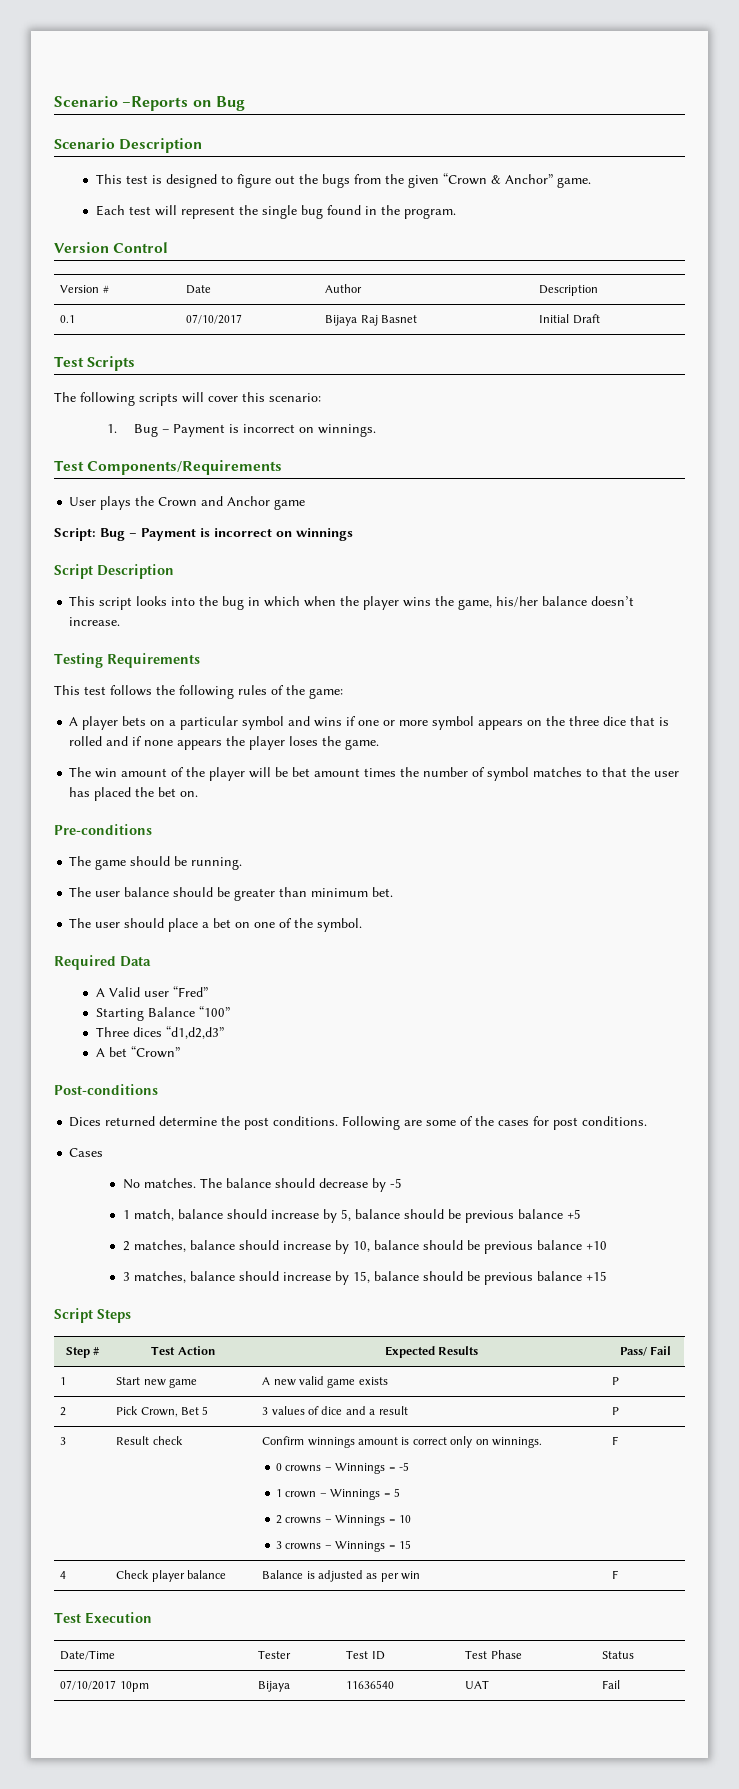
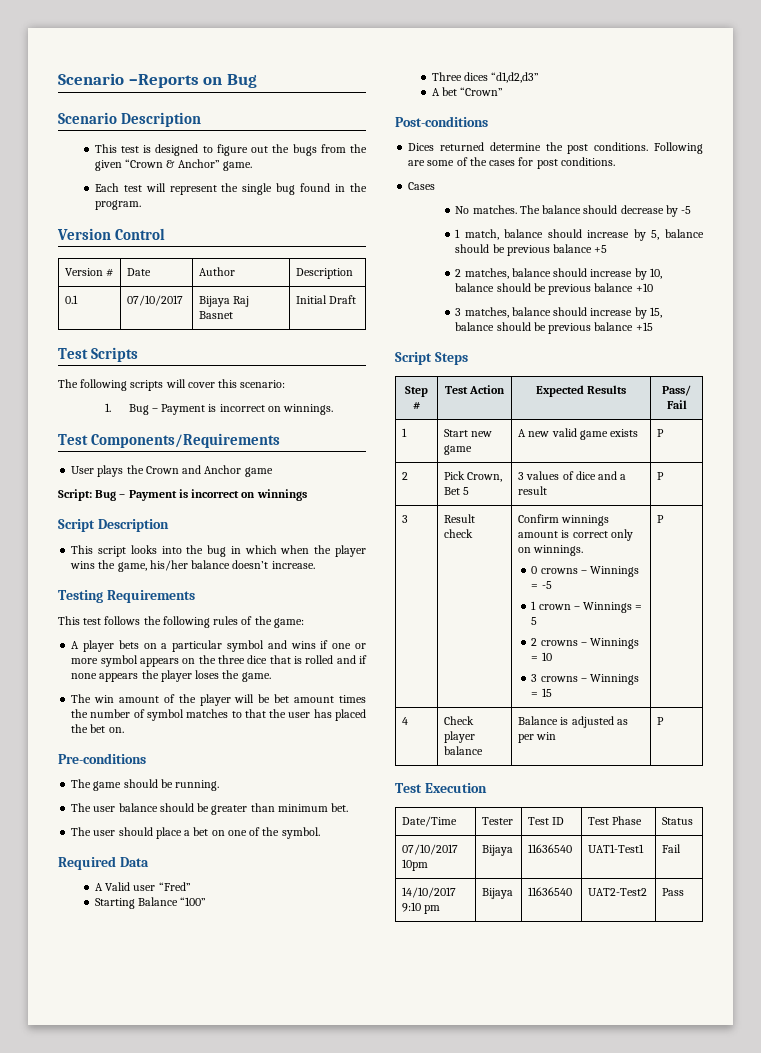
[612,1436,619,1445] F -> [657,515,665,523] P
[612,1570,619,1579] F -> [657,717,665,725] P
[465,1680,490,1689] [602,1680,621,1689] UAT | Fail -> [588,844,645,853] [662,844,682,853] [402,887,457,898] [402,902,441,914] [482,888,514,899] [528,887,573,896] [588,888,648,896] [662,888,685,896] UAT1-Test1 | Fail // 14/10/2017 9:10 pm | Bijaya | 11636540 | UAT2-Test2 | Pass

